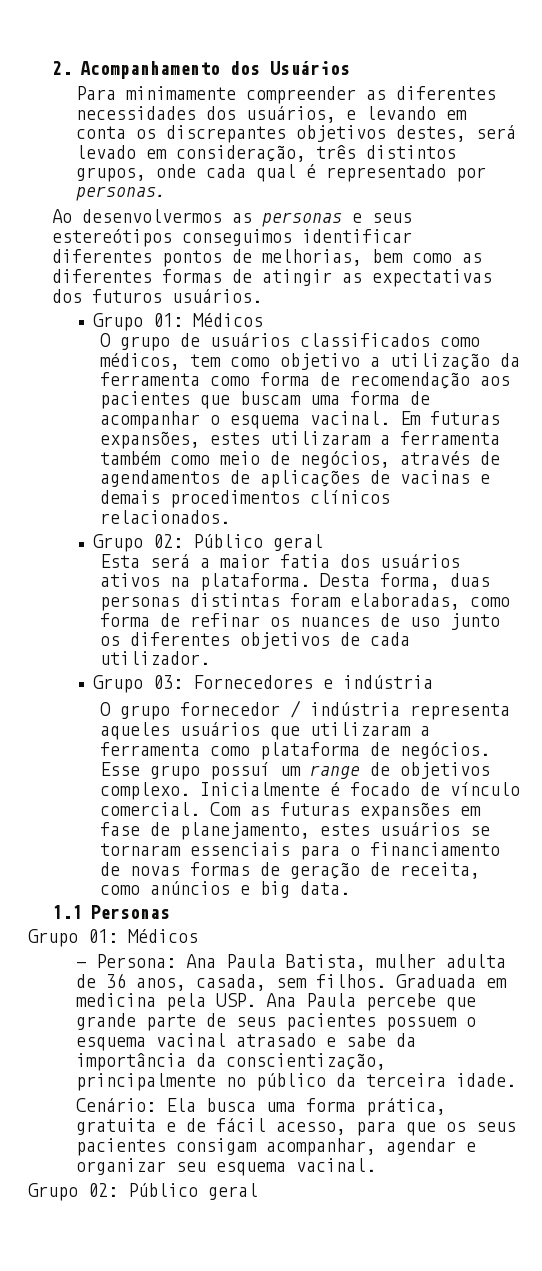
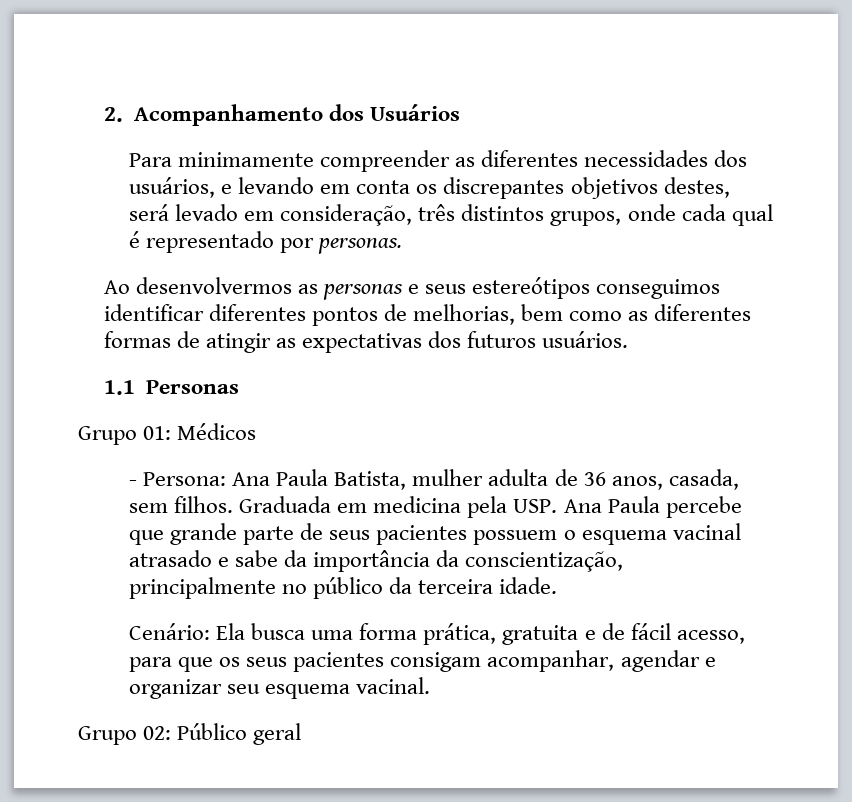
[92,313,263,331] [100,333,481,351] [100,353,521,370] [100,372,511,389] [100,391,431,409] [100,411,501,429] [100,431,501,449] [100,451,501,468] [100,470,491,488] [100,490,391,508] [100,510,231,524] [92,534,323,552] [100,554,461,568] [100,573,491,591] [100,593,511,611] [100,613,501,630] [100,632,411,649] [100,651,211,665] [92,675,433,693] [100,700,511,720] [100,722,431,740] [100,742,491,760] [100,762,491,780] [100,782,521,800] [100,802,482,820] [100,822,491,840] [100,842,501,860] [100,862,481,879] [100,881,351,898] // Grupo 01: Médicos // O grupo de usuários classificados como médicos, tem como objetivo a utilização da ferramenta como forma de recomendação aos pacientes que buscam uma forma de acompanhar o esquema vacinal. Em futuras expansões, estes utilizaram a ferramenta também como meio de negócios, através de agendamentos de aplicações de vacinas e demais procedimentos clínicos relacionados. // Grupo 02: Público geral // Esta será a maior fatia dos usuários ativos na plataforma. Desta forma, duas personas distintas foram elaboradas, como forma de refinar os nuances de uso junto os diferentes objetivos de cada utilizador. // Grupo 03: Fornecedores e indústria // O grupo fornecedor / indústria representa aqueles usuários que utilizaram a ferramenta como plataforma de negócios. Esse grupo possuí um range de objetivos complexo. Inicialmente é focado de vínculo comercial. Com as futuras expansões em fase de planejamento, estes usuários se tornaram essenciais para o financiamento de novas formas de geração de receita, como anúncios e big data. -> (629, 339) none

